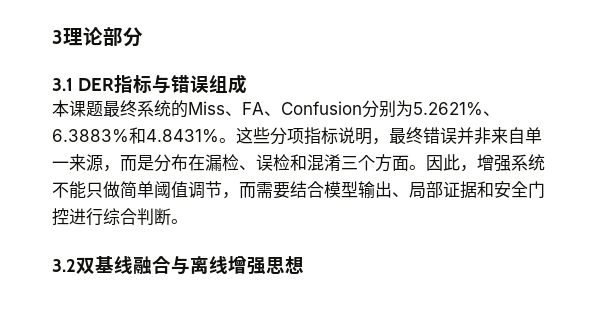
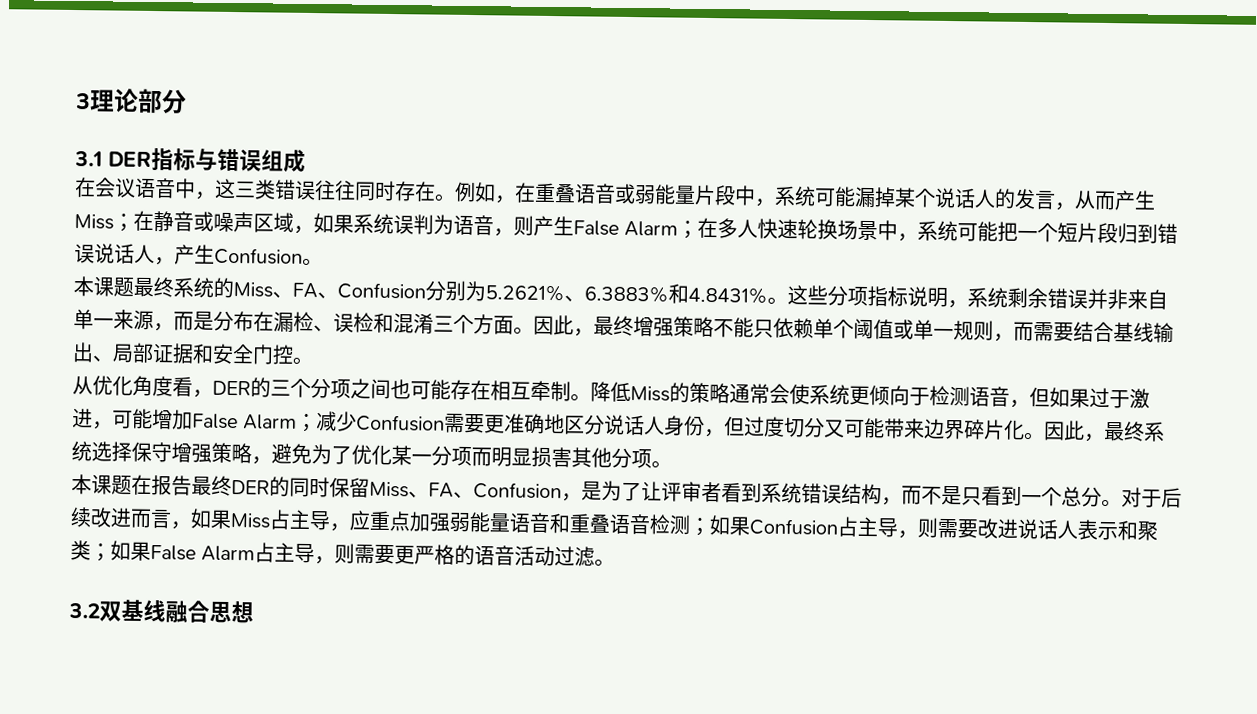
(247, 84) none -> [74,177,1156,211] [74,210,1179,244] [74,243,323,267] // 在会议语音中，这三类错误往往同时存在。例如，在重叠语音或弱能量片段中，系统可能漏掉某个说话人的发言，从而产生Miss；在静音或噪声区域，如果系统误判为语音，则产生False Alarm；在多人快速轮换场景中，系统可能把一个短片段归到错误说话人，产生Confusion。
[389,127,423,144] 最终 -> [967,287,1048,309] 系统剩余
[477,154,545,172] [52,181,222,199] 增强系统不能只做简单阈值调节 -> [593,315,994,341] 最终增强策略不能只依赖单个阈值或单一规则
[324,181,358,198] 模型 -> [1113,322,1154,343] 基线
[69,208,171,226] 进行综合判断 -> [292,356,313,366] [72,375,1150,409] [72,408,1166,442] [71,441,672,469] [71,474,1182,508] [70,507,1158,541] [70,540,596,567] 。 // 从优化角度看，DER的三个分项之间也可能存在相互牵制。降低Miss的策略通常会使系统更倾向于检测语音，但如果过于激进，可能增加False Alarm；减少Confusion需要更准确地区分说话人身份，但过度切分又可能带来边界碎片化。因此，最终系统选择保守增强策略，避免为了优化某一分项而明显损害其他分项。 // 本课题在报告最终DER的同时保留Miss、FA、Confusion，是为了让评审者看到系统错误结构，而不是只看到一个总分。对于后续改进而言，如果Miss占主导，应重点加强弱能量语音和重叠语音检测；如果Confusion占主导，则需要改进说话人表示和聚类；如果False Alarm占主导，则需要更严格的语音活动过滤
[171,256,266,275] 与离线增强 -> (210, 611) none

